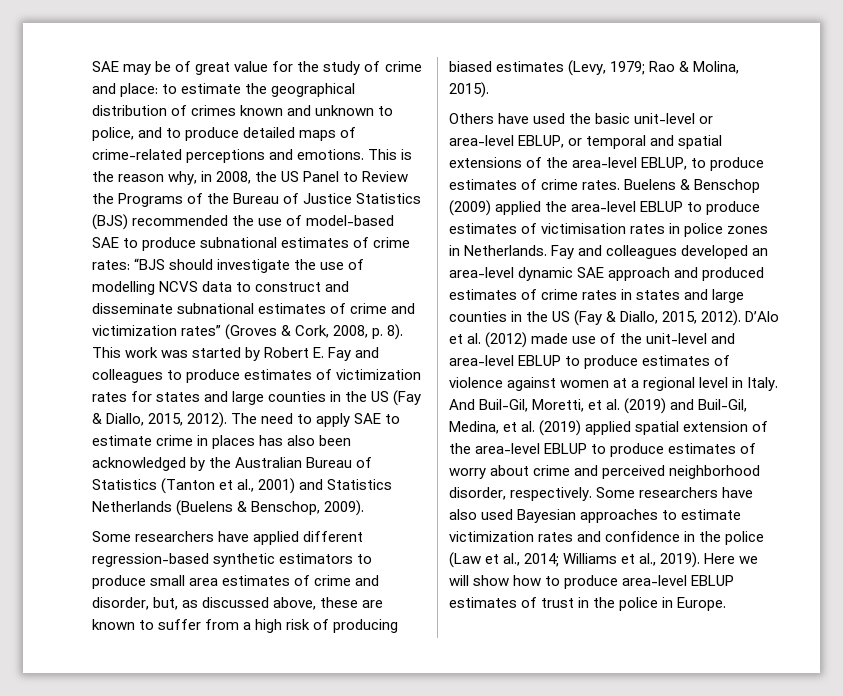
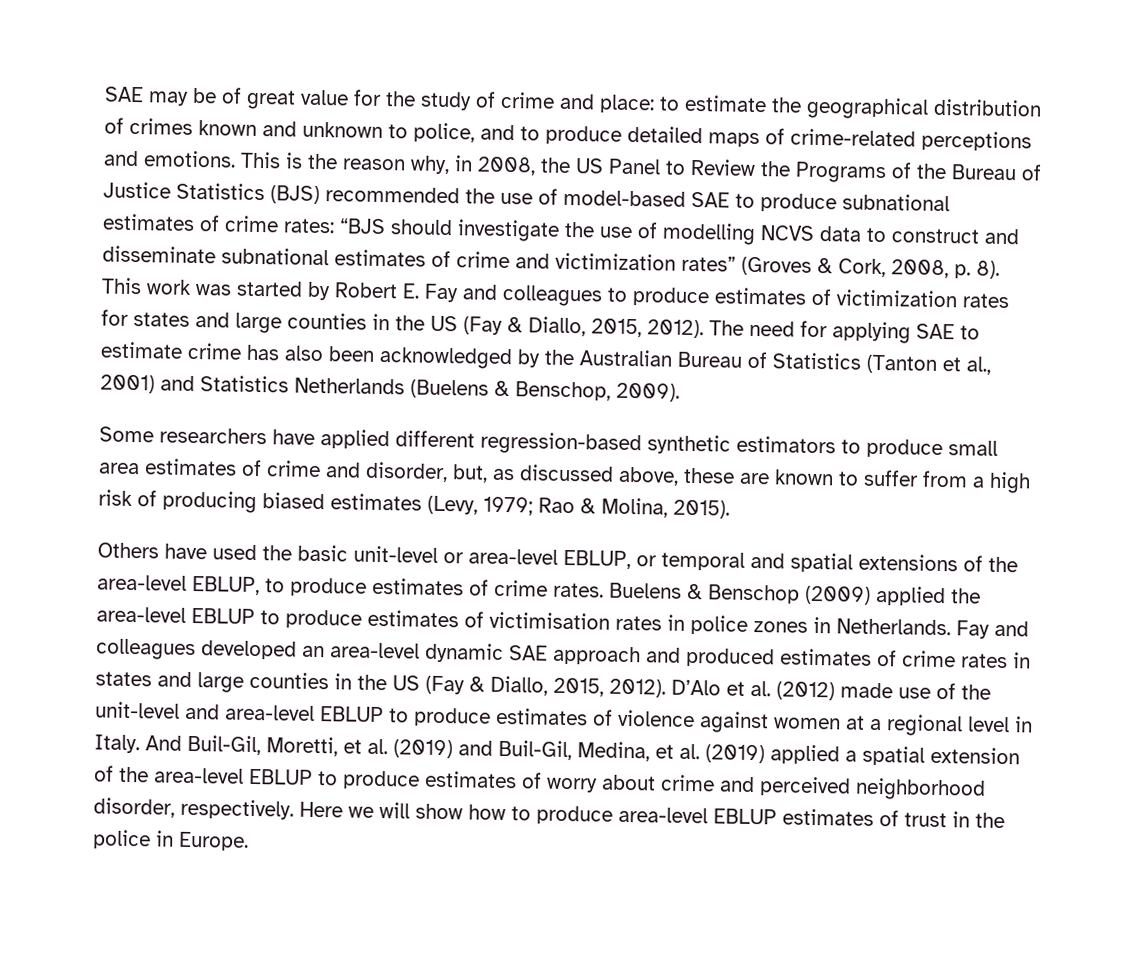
[297,413,351,427] to apply -> [800,320,911,344] for applying
[197,435,256,449] in places -> (242, 351) none
(632, 428) none -> [845,750,857,762] a
[596,487,754,498] [449,509,742,523] [449,531,765,545] [449,552,701,568] Some researchers have also used Bayesian approaches to estimate victimization rates and confidence in the police (Law et al., 2014; Williams et al., 2019). -> (294, 809) none

